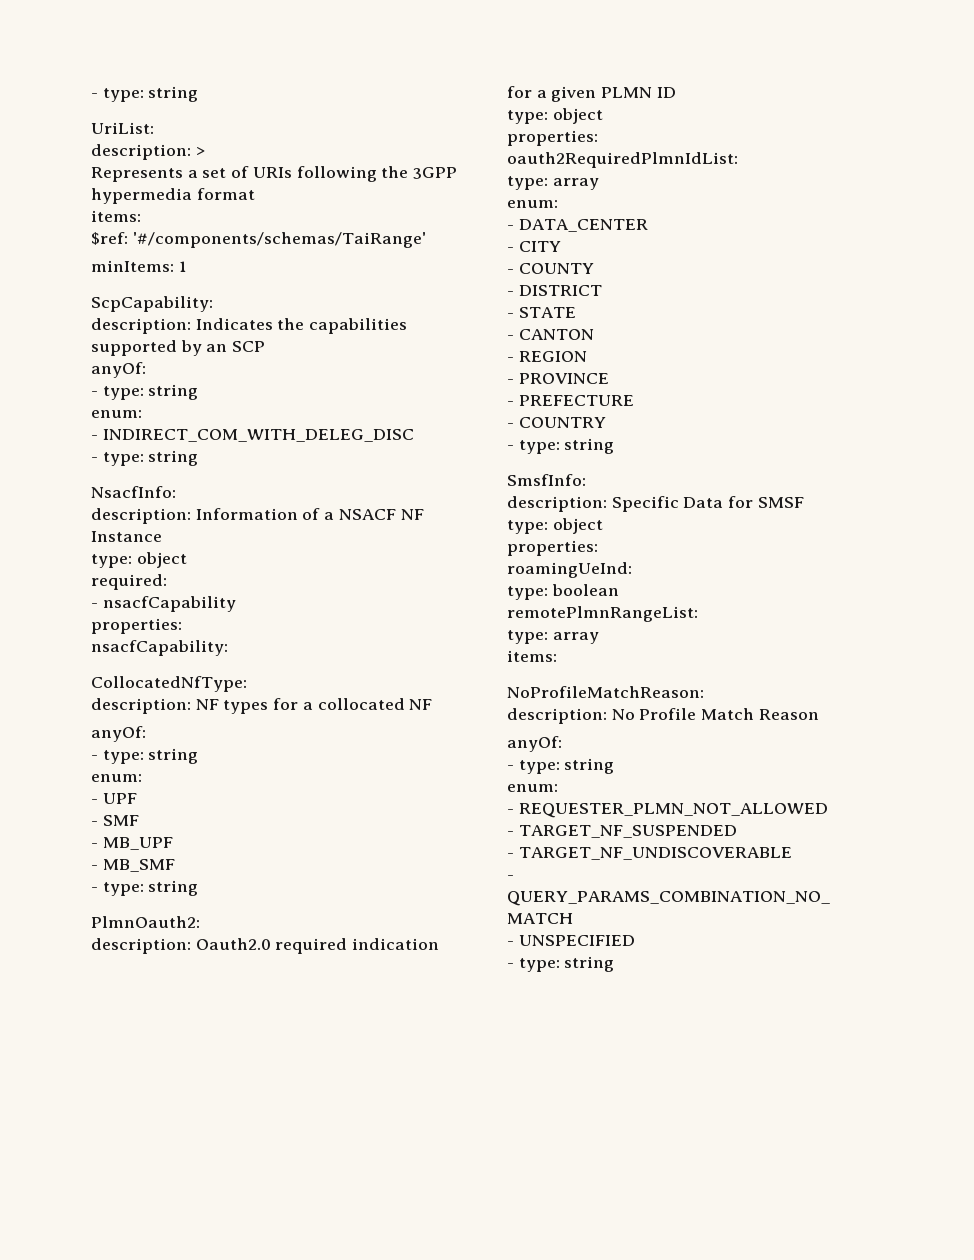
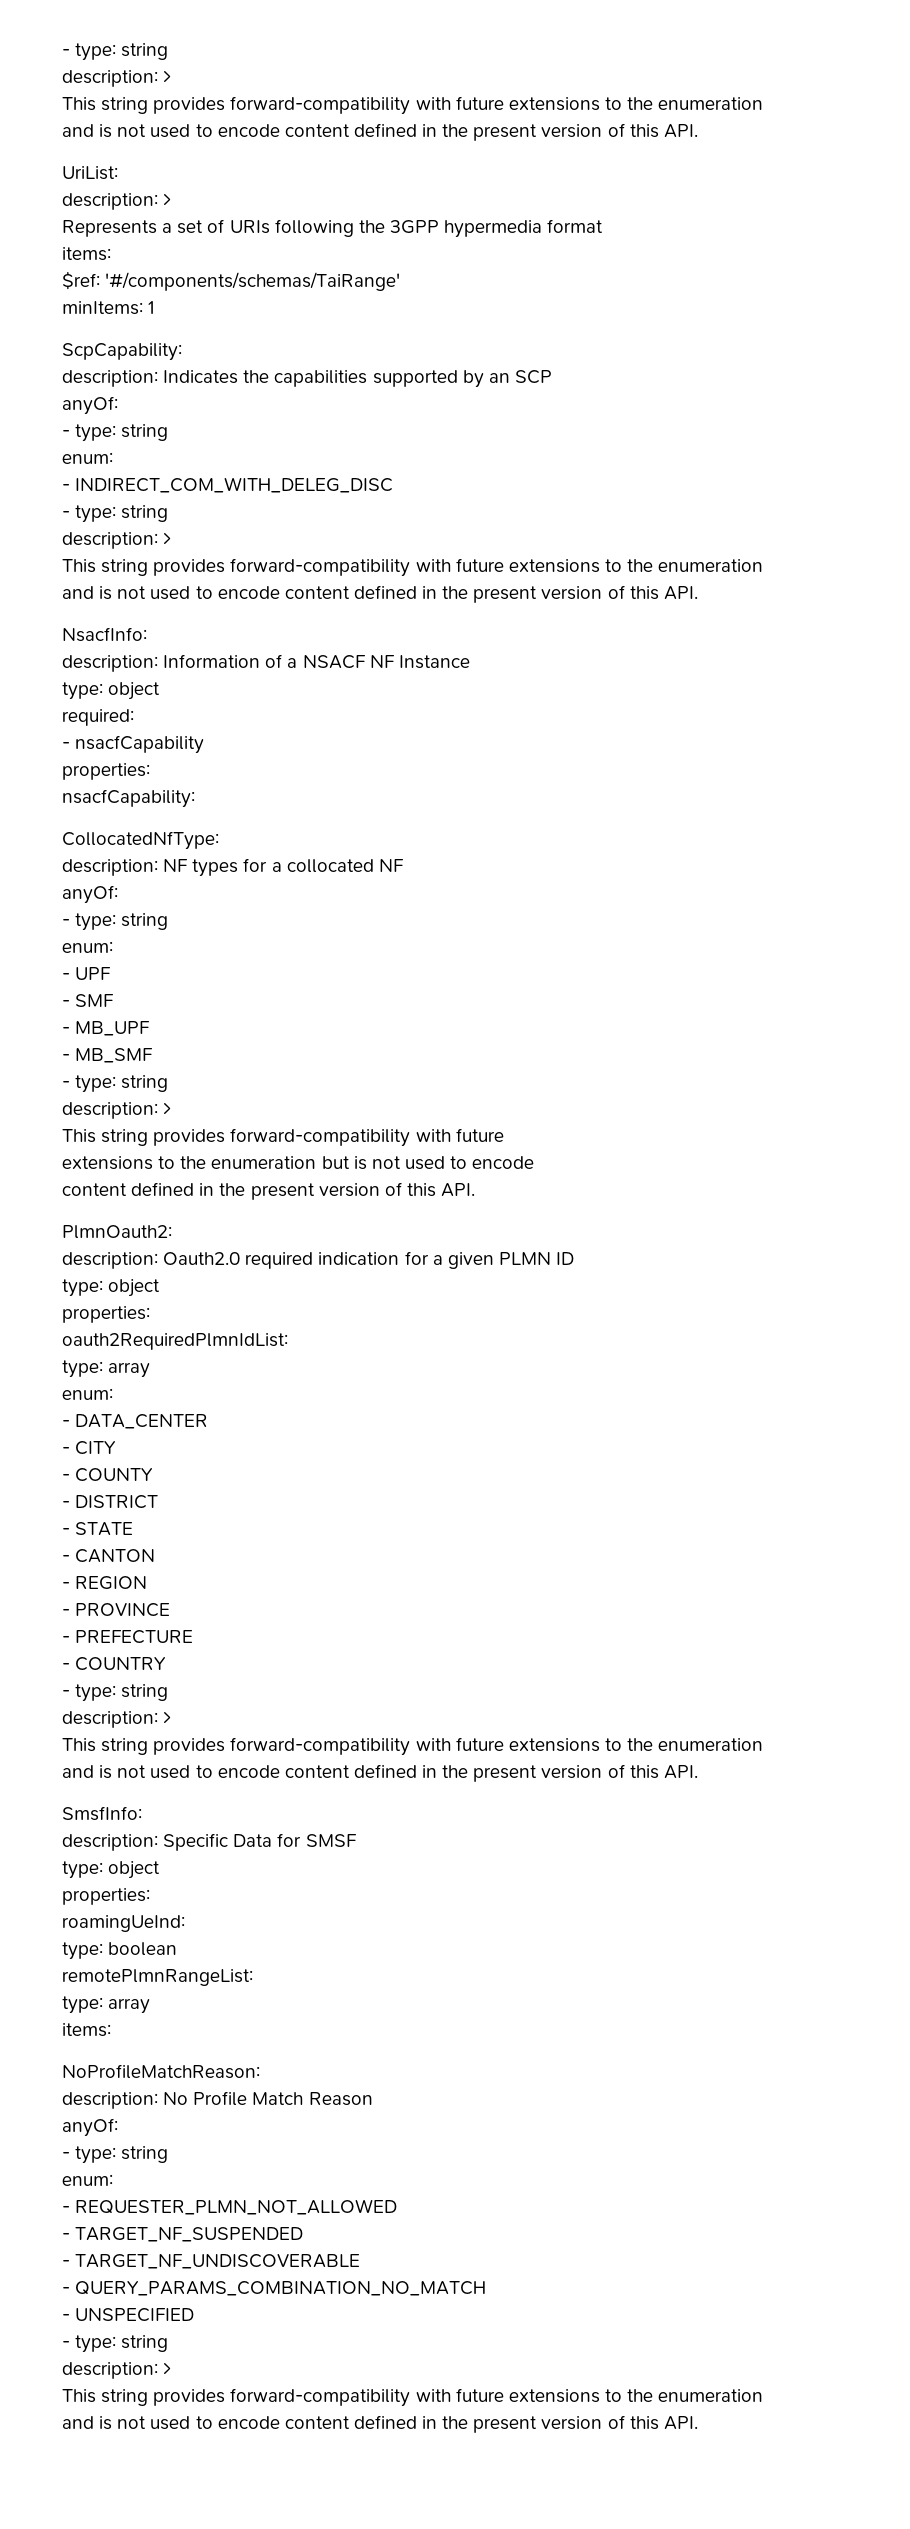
[91,86,199,102] - type: string -> [62,43,169,61] [62,70,172,87] [62,96,764,115] [62,123,698,141] - type: string // description: > // This string provides forward-compatibility with future extensions to the enumeration // and is not used to encode content defined in the present version of this API.
(199, 458) none -> [62,532,172,549] [62,558,764,577] [62,585,698,603] // description: > // This string provides forward-compatibility with future extensions to the enumeration // and is not used to encode content defined in the present version of this API.
(199, 888) none -> [62,1102,172,1119] [62,1128,504,1147] [62,1156,535,1170] [62,1182,476,1200] // description: > // This string provides forward-compatibility with future // extensions to the enumeration but is not used to encode // content defined in the present version of this API.
(615, 446) none -> [62,1711,172,1728] [62,1737,764,1756] [62,1764,698,1782] // description: > // This string provides forward-compatibility with future extensions to the enumeration // and is not used to encode content defined in the present version of this API.
(615, 964) none -> [62,2362,172,2379] [62,2388,764,2407] [62,2415,698,2433] // description: > // This string provides forward-compatibility with future extensions to the enumeration // and is not used to encode content defined in the present version of this API.

